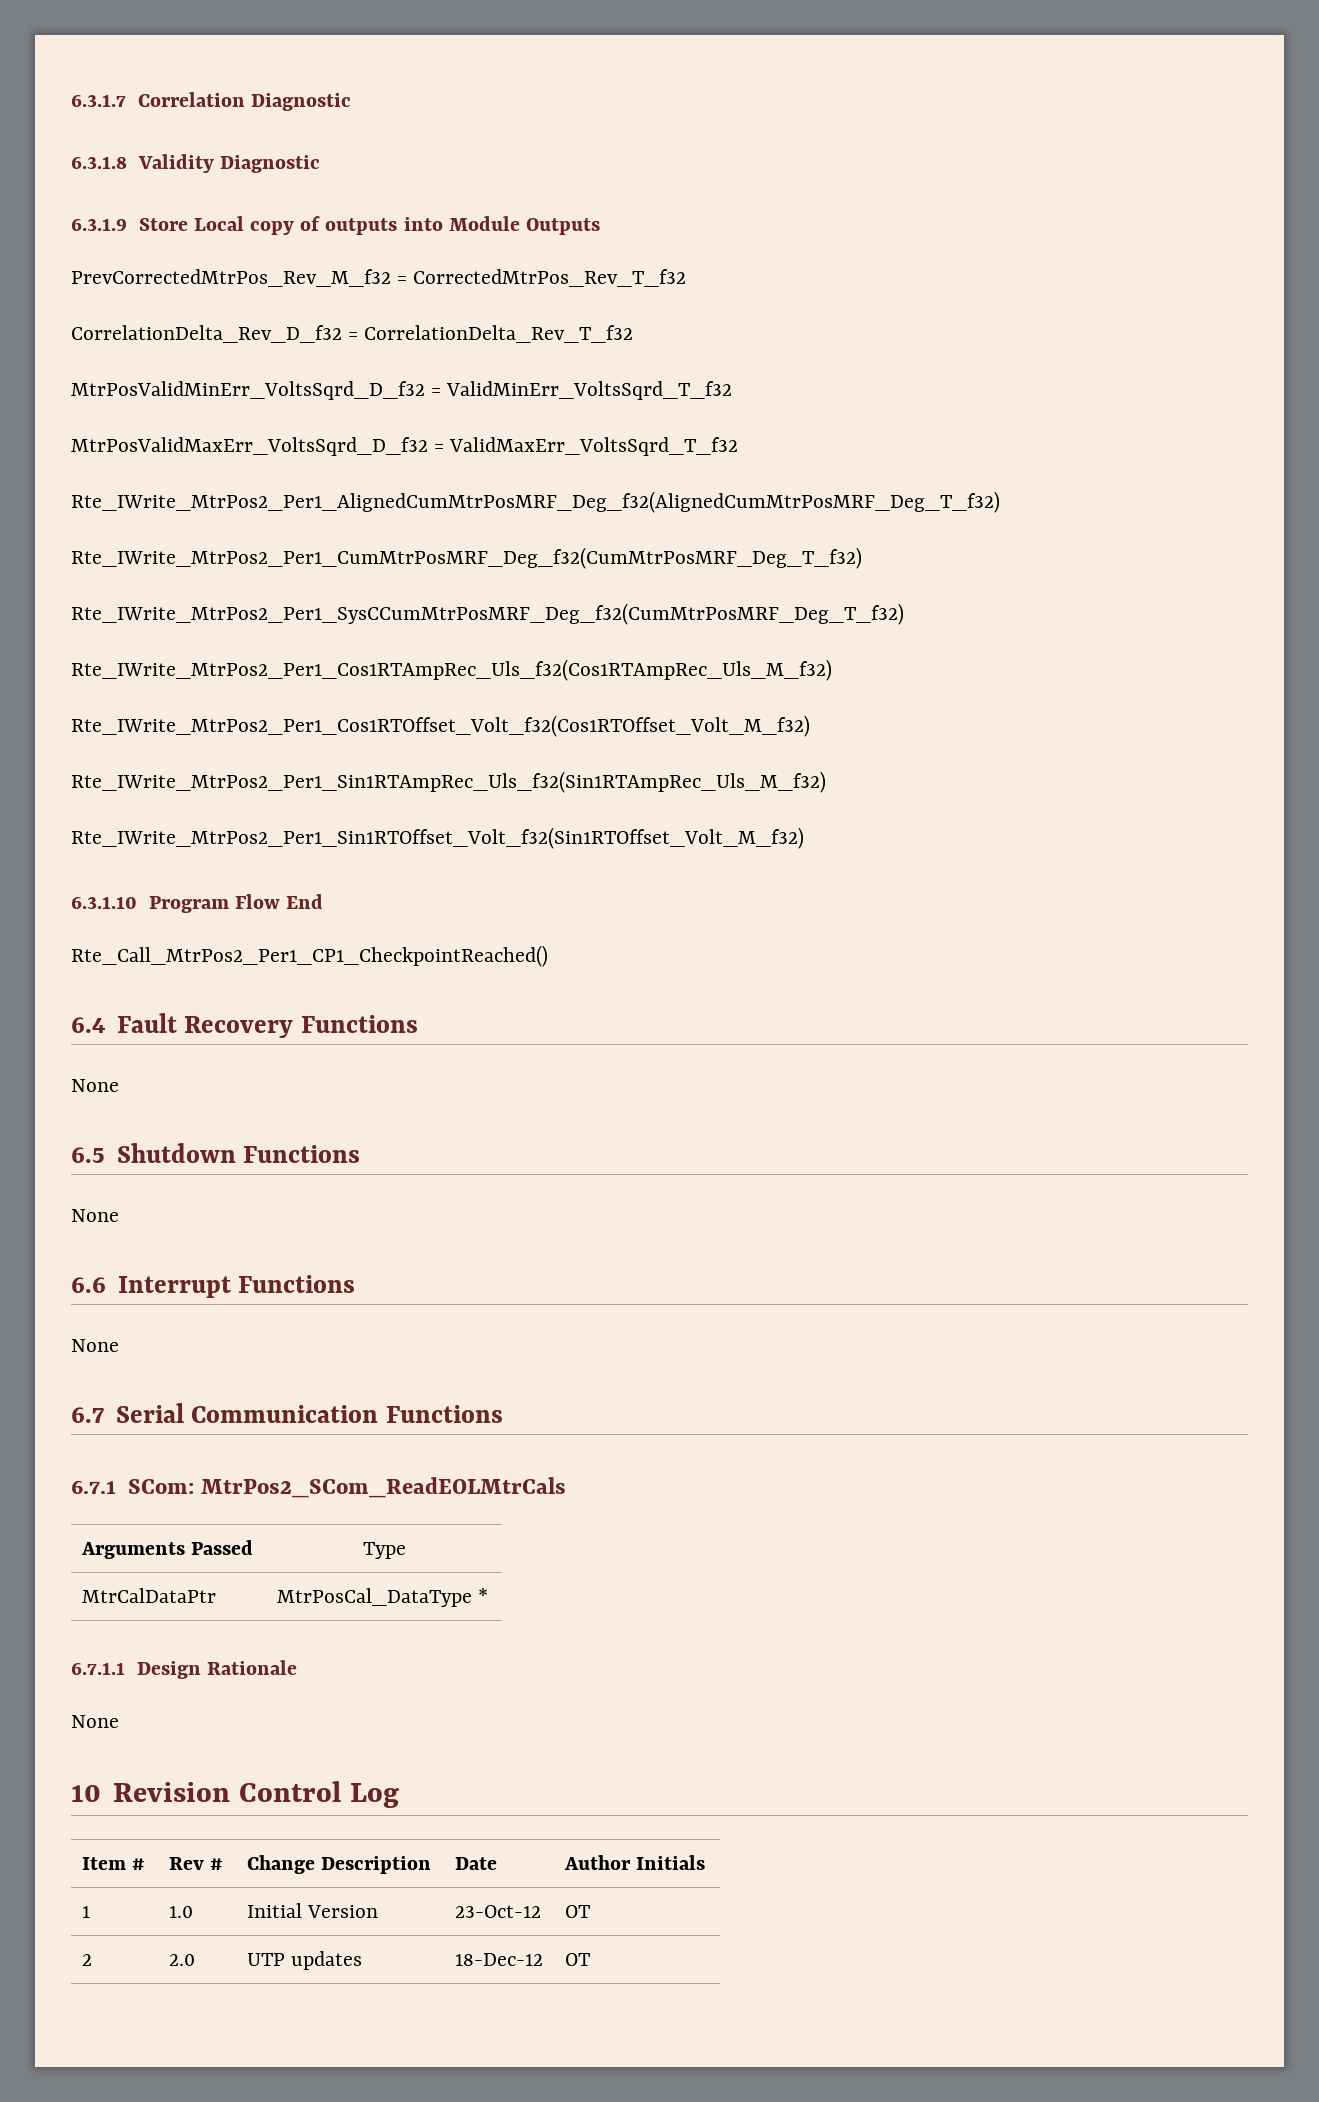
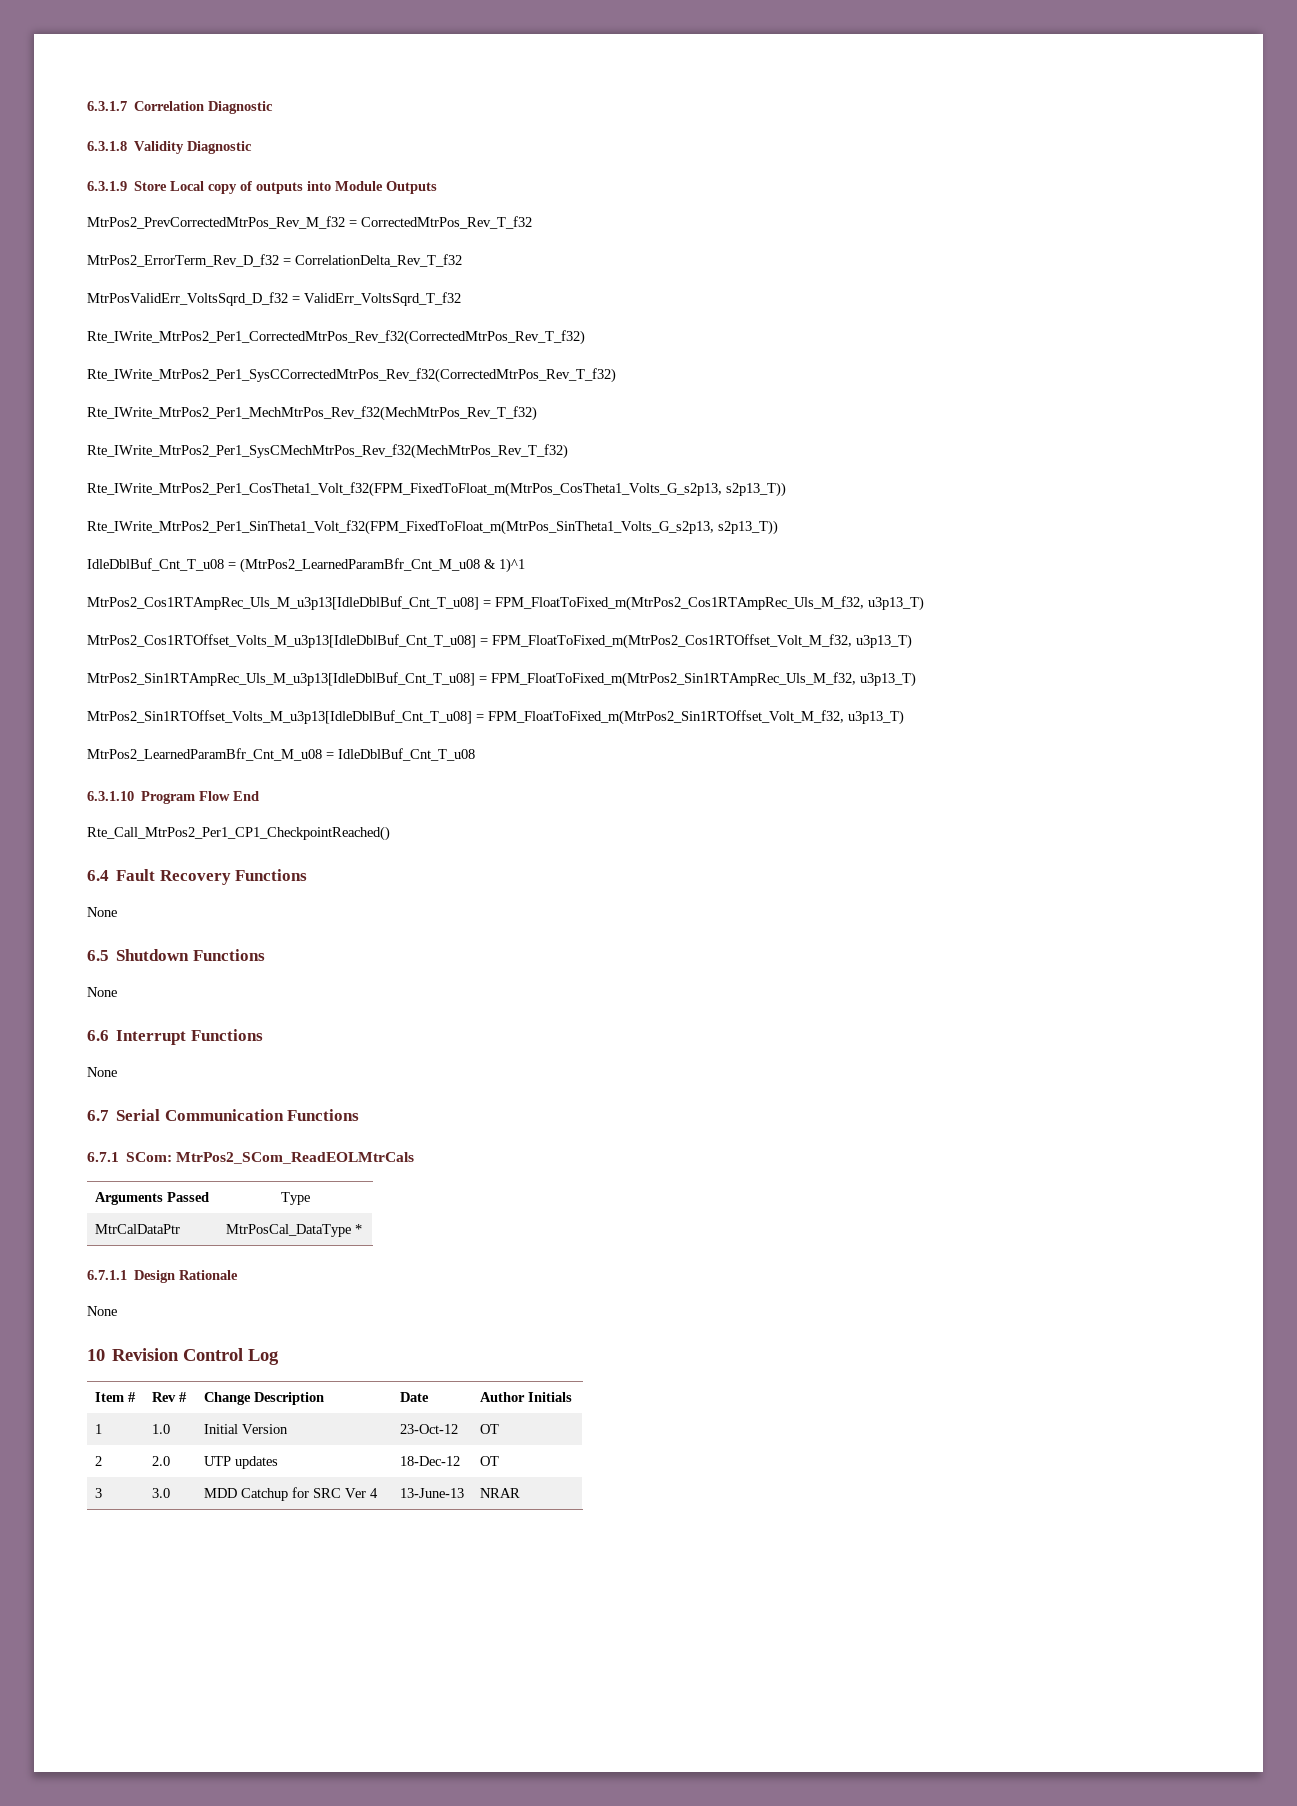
[71,269,391,287] PrevCorrectedMtrPos_Rev_M_f32 -> [87,216,345,229] MtrPos2_PrevCorrectedMtrPos_Rev_M_f32
[71,325,342,343] CorrelationDelta_Rev_D_f32 -> [87,254,279,267] MtrPos2_ErrorTerm_Rev_D_f32
[71,381,733,400] [71,437,739,456] [71,491,1000,513] [71,547,862,569] [71,603,904,625] [71,659,832,681] [71,715,810,737] [71,771,826,793] [71,827,804,849] MtrPosValidMinErr_VoltsSqrd_D_f32 = ValidMinErr_VoltsSqrd_T_f32 // MtrPosValidMaxErr_VoltsSqrd_D_f32 = ValidMaxErr_VoltsSqrd_T_f32 // Rte_IWrite_MtrPos2_Per1_AlignedCumMtrPosMRF_Deg_f32(AlignedCumMtrPosMRF_Deg_T_f32) // Rte_IWrite_MtrPos2_Per1_CumMtrPosMRF_Deg_f32(CumMtrPosMRF_Deg_T_f32) // Rte_IWrite_MtrPos2_Per1_SysCCumMtrPosMRF_Deg_f32(CumMtrPosMRF_Deg_T_f32) // Rte_IWrite_MtrPos2_Per1_Cos1RTAmpRec_Uls_f32(Cos1RTAmpRec_Uls_M_f32) // Rte_IWrite_MtrPos2_Per1_Cos1RTOffset_Volt_f32(Cos1RTOffset_Volt_M_f32) // Rte_IWrite_MtrPos2_Per1_Sin1RTAmpRec_Uls_f32(Sin1RTAmpRec_Uls_M_f32) // Rte_IWrite_MtrPos2_Per1_Sin1RTOffset_Volt_f32(Sin1RTOffset_Volt_M_f32) -> [87,292,461,306] [87,330,585,345] [87,368,616,383] [87,406,537,421] [87,444,568,459] [87,482,786,497] [87,520,778,535] [87,558,525,573] [87,596,924,611] [87,634,912,649] [87,672,916,687] [87,710,904,725] [87,748,475,761] MtrPosValidErr_VoltsSqrd_D_f32 = ValidErr_VoltsSqrd_T_f32 // Rte_IWrite_MtrPos2_Per1_CorrectedMtrPos_Rev_f32(CorrectedMtrPos_Rev_T_f32) // Rte_IWrite_MtrPos2_Per1_SysCCorrectedMtrPos_Rev_f32(CorrectedMtrPos_Rev_T_f32) // Rte_IWrite_MtrPos2_Per1_MechMtrPos_Rev_f32(MechMtrPos_Rev_T_f32) // Rte_IWrite_MtrPos2_Per1_SysCMechMtrPos_Rev_f32(MechMtrPos_Rev_T_f32) // Rte_IWrite_MtrPos2_Per1_CosTheta1_Volt_f32(FPM_FixedToFloat_m(MtrPos_CosTheta1_Volts_G_s2p13, s2p13_T)) // Rte_IWrite_MtrPos2_Per1_SinTheta1_Volt_f32(FPM_FixedToFloat_m(MtrPos_SinTheta1_Volts_G_s2p13, s2p13_T)) // IdleDblBuf_Cnt_T_u08 = (MtrPos2_LearnedParamBfr_Cnt_M_u08 & 1)^1 // MtrPos2_Cos1RTAmpRec_Uls_M_u3p13[IdleDblBuf_Cnt_T_u08] = FPM_FloatToFixed_m(MtrPos2_Cos1RTAmpRec_Uls_M_f32, u3p13_T) // MtrPos2_Cos1RTOffset_Volts_M_u3p13[IdleDblBuf_Cnt_T_u08] = FPM_FloatToFixed_m(MtrPos2_Cos1RTOffset_Volt_M_f32, u3p13_T) // MtrPos2_Sin1RTAmpRec_Uls_M_u3p13[IdleDblBuf_Cnt_T_u08] = FPM_FloatToFixed_m(MtrPos2_Sin1RTAmpRec_Uls_M_f32, u3p13_T) // MtrPos2_Sin1RTOffset_Volts_M_u3p13[IdleDblBuf_Cnt_T_u08] = FPM_FloatToFixed_m(MtrPos2_Sin1RTOffset_Volt_M_f32, u3p13_T) // MtrPos2_LearnedParamBfr_Cnt_M_u08 = IdleDblBuf_Cnt_T_u08
(590, 1959) none -> [94,1488,102,1498] [151,1488,170,1498] [203,1487,378,1501] [399,1488,464,1498] [479,1488,520,1498] // 3 | 3.0 | MDD Catchup for SRC Ver 4 | 13-June-13 | NRAR

